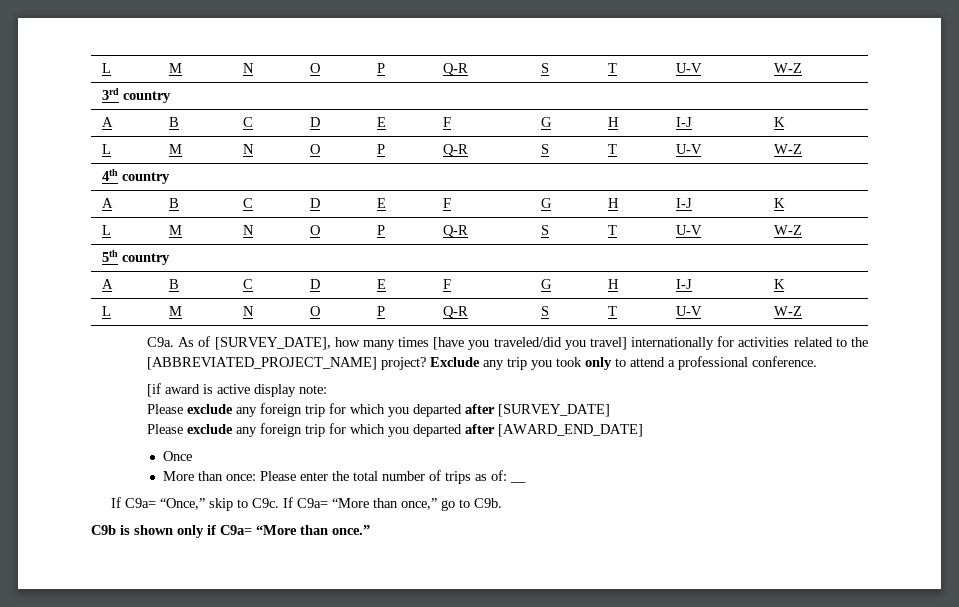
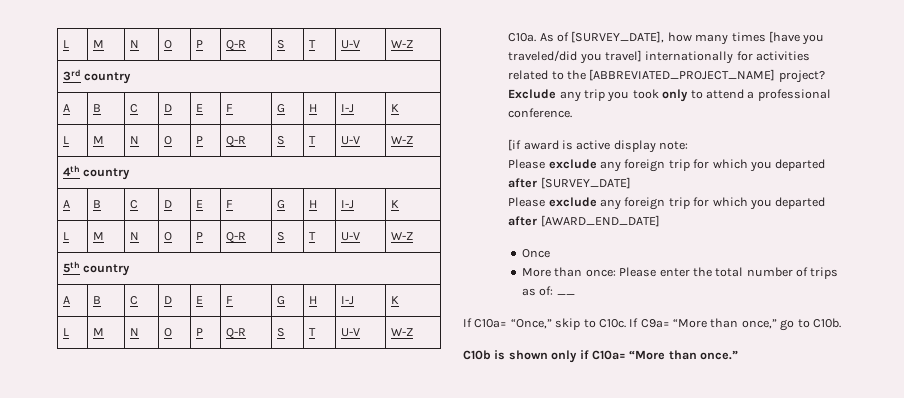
[147,337,175,347] C9a. -> [508,33,537,42] C10a.
[125,498,157,508] C9a= -> [474,319,508,328] C10a=
[252,498,280,508] C9c. -> [598,319,626,328] C10c.
[474,498,503,508] [91,525,116,535] C9b. // C9b -> [812,318,841,328] [463,350,491,360] C10b. // C10b
[220,525,252,535] C9a= -> [591,350,626,360] C10a=

